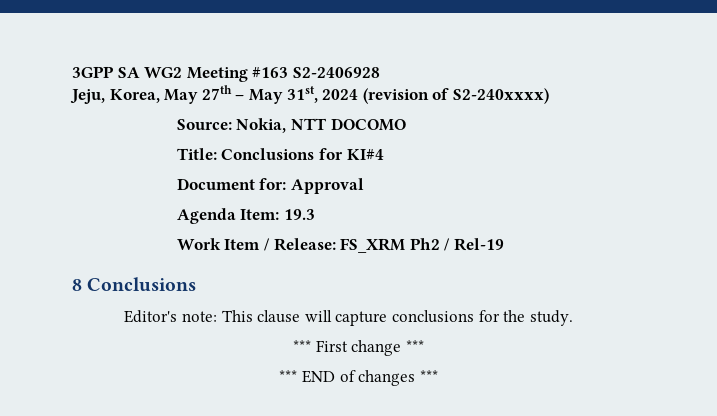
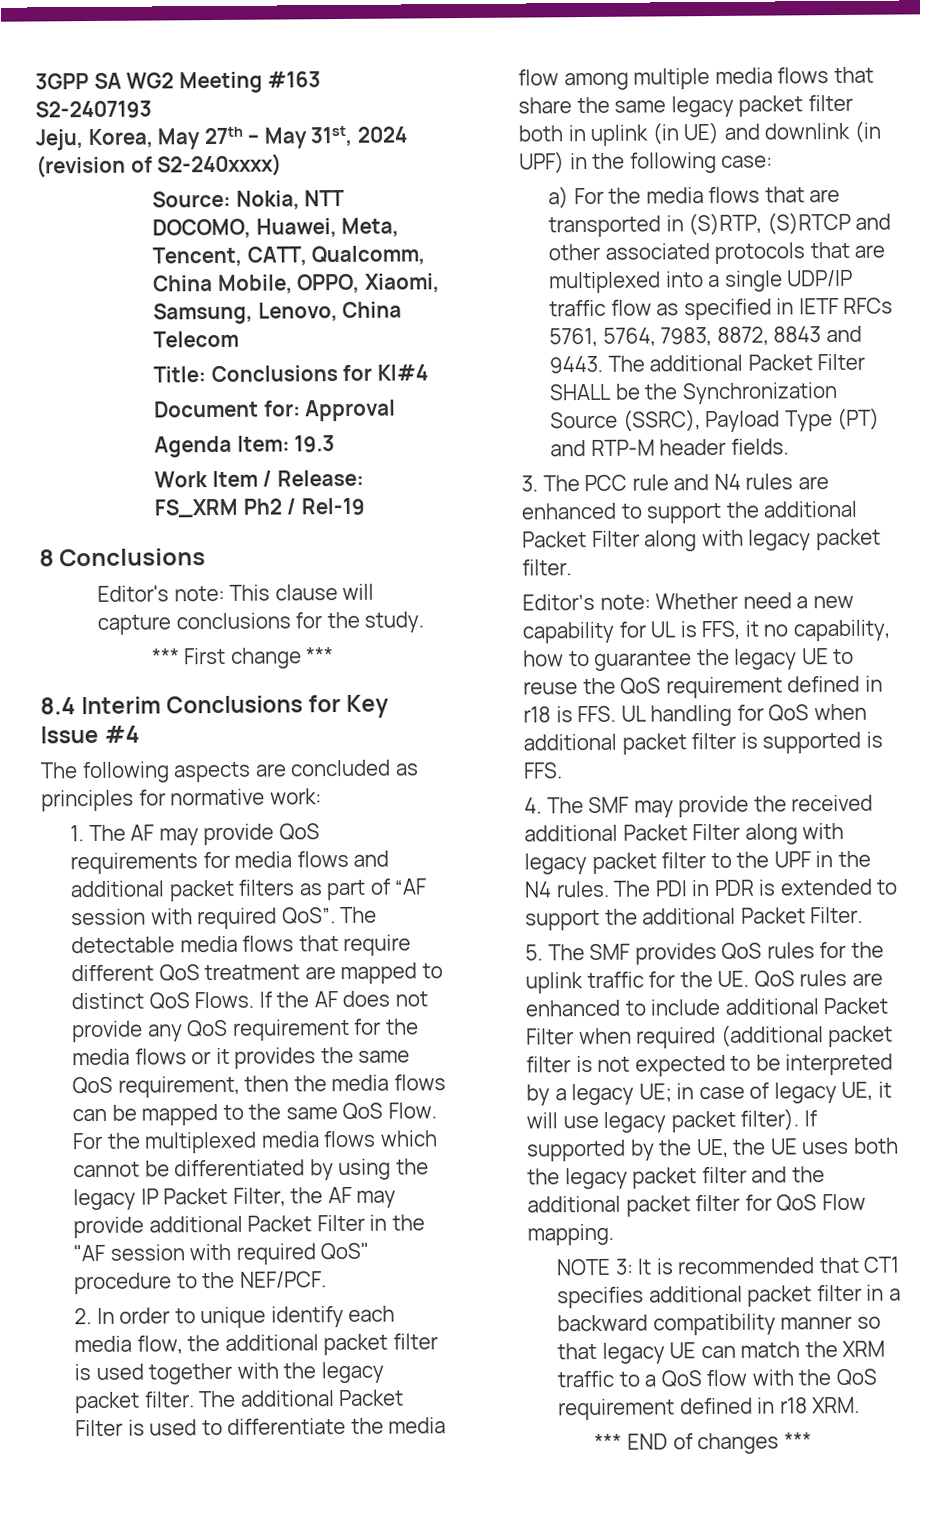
[292,67,380,78] S2-2406928 -> [35,100,152,119] S2-2407193
[330,118,406,131] DOCOMO -> [152,217,400,239] [152,245,426,267] [153,273,440,294] [153,301,403,325] [153,330,240,348] DOCOMO, Huawei, Meta, Tencent, CATT, Qualcomm, China Mobile, OPPO, Xiaomi, Samsung, Lenovo, China Telecom
(424, 346) none -> [40,694,390,718] [40,725,141,744] [40,759,419,784] [41,788,322,812] [70,823,320,846] [70,850,390,875] [70,878,427,902] [71,906,378,930] [71,934,412,956] [71,962,443,985] [71,990,428,1010] [72,1018,419,1043] [72,1046,411,1069] [72,1074,446,1098] [72,1102,437,1126] [72,1130,438,1154] [73,1158,429,1181] [73,1186,397,1211] [73,1214,425,1239] [73,1242,370,1265] [74,1271,327,1295] [74,1305,396,1329] [74,1333,438,1356] [74,1361,384,1385] [74,1389,405,1414] [75,1417,447,1437] [518,66,874,91] [518,94,853,118] [518,120,881,146] [519,151,774,174] [548,186,841,209] [548,211,892,238] [548,241,886,264] [549,269,854,294] [549,297,894,321] [549,325,862,348] [549,353,866,374] [549,382,838,405] [550,407,881,433] [550,438,789,457] [521,473,829,492] [521,500,858,524] [522,528,881,552] [522,559,573,576] [522,592,854,611] [522,619,890,644] [523,648,855,671] [523,675,883,699] [523,703,867,727] [523,731,883,755] [523,762,564,779] [524,794,874,818] [524,822,845,845] [524,850,871,875] [524,878,899,898] [525,906,864,931] [525,941,884,965] [525,969,883,994] [525,997,889,1017] [526,1024,894,1049] [526,1053,894,1077] [526,1081,892,1106] [526,1108,818,1133] [526,1137,899,1162] [527,1166,825,1190] [527,1193,866,1217] [527,1223,615,1246] [556,1256,901,1276] [557,1284,901,1309] [557,1313,881,1336] [557,1340,886,1364] [557,1368,877,1388] [558,1396,861,1421] // 8.4 Interim Conclusions for Key Issue #4 // The following aspects are concluded as principles for normative work: // 1. The AF may provide QoS requirements for media flows and additional packet filters as part of “AF session with required QoS”. The detectable media flows that require different QoS treatment are mapped to distinct QoS Flows. If the AF does not provide any QoS requirement for the media flows or it provides the same QoS requirement, then the media flows can be mapped to the same QoS Flow. For the multiplexed media flows which cannot be differentiated by using the legacy IP Packet Filter, the AF may provide additional Packet Filter in the "AF session with required QoS" procedure to the NEF/PCF. // 2. In order to unique identify each media flow, the additional packet filter is used together with the legacy packet filter. The additional Packet Filter is used to differentiate the media flow among multiple media flows that share the same legacy packet filter both in uplink (in UE) and downlink (in UPF) in the following case: // a) For the media flows that are transported in (S)RTP, (S)RTCP and other associated protocols that are multiplexed into a single UDP/IP traffic flow as specified in IETF RFCs 5761, 5764, 7983, 8872, 8843 and 9443. The additional Packet Filter SHALL be the Synchronization Source (SSRC), Payload Type (PT) and RTP-M header fields. // 3. The PCC rule and N4 rules are enhanced to support the additional Packet Filter along with legacy packet filter. // Editor’s note: Whether need a new capability for UL is FFS, it no capability, how to guarantee the legacy UE to reuse the QoS requirement defined in r18 is FFS. UL handling for QoS when additional packet filter is supported is FFS. // 4. The SMF may provide the received additional Packet Filter along with legacy packet filter to the UPF in the N4 rules. The PDI in PDR is extended to support the additional Packet Filter. // 5. The SMF provides QoS rules for the uplink traffic for the UE. QoS rules are enhanced to include additional Packet Filter when required (additional packet filter is not expected to be interpreted by a legacy UE; in case of legacy UE, it will use legacy packet filter). If supported by the UE, the UE uses both the legacy packet filter and the additional packet filter for QoS Flow mapping. // NOTE 3: It is recommended that CT1 specifies additional packet filter in a backward compatibility manner so that legacy UE can match the XRM traffic to a QoS flow with the QoS requirement defined in r18 XRM.

